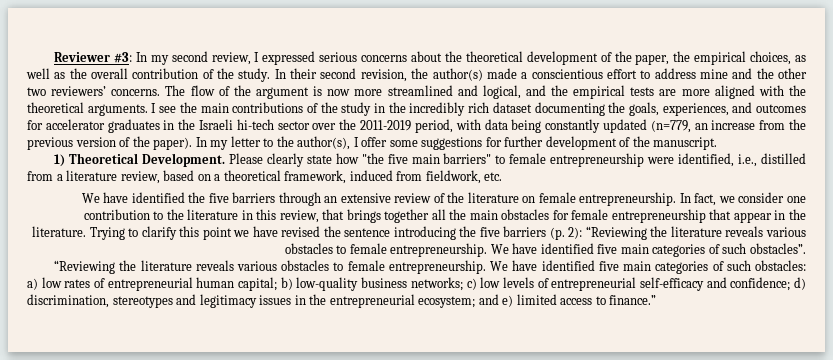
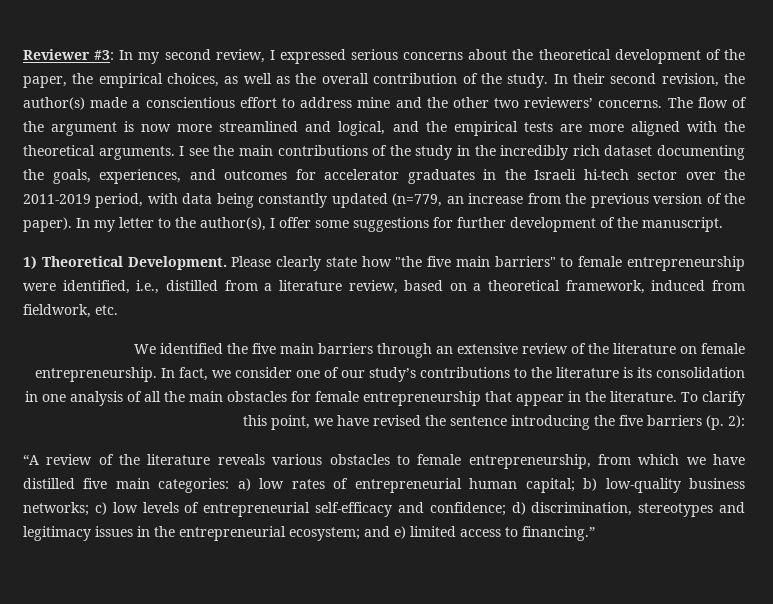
[103,192,129,203] have -> (156, 349) none
(229, 198) none -> [280,343,314,354] main
[83,209,430,223] contribution to the literature in this review, that brings together -> [324,367,745,382] [25,391,142,406] of our study’s contributions to the literature is its consolidation in one analysis of
[89,227,139,240] Trying to -> [681,392,698,402] To
[202,227,232,240] point -> [271,415,310,430] point,
[585,226,806,240] [284,243,806,257] [54,260,807,274] “Reviewing the literature reveals various obstacles to female entrepreneurship. We have identified five main categories of such obstacles”. // “Reviewing the literature reveals various obstacles to female entrepreneurship. We have identified five main categories of such obstacles: -> [23,454,745,469] [23,478,230,493] // “A review of the literature reveals various obstacles to female entrepreneurship, from which we have distilled five main categories:
[609,295,657,305] finance.” -> [522,526,595,541] financing.”

